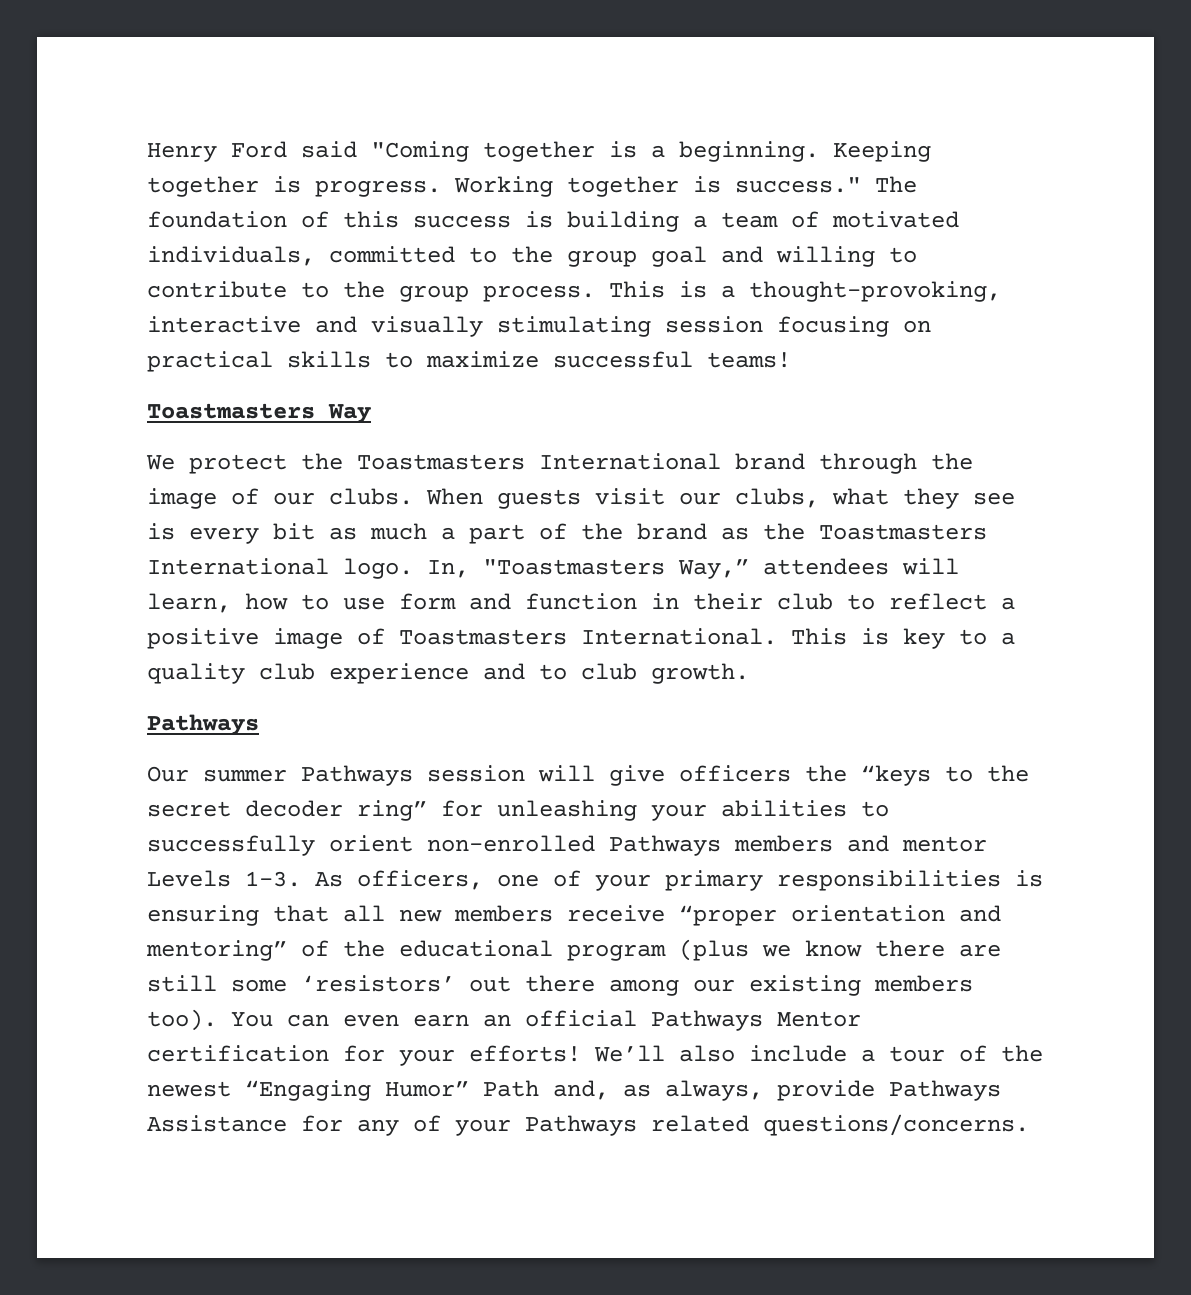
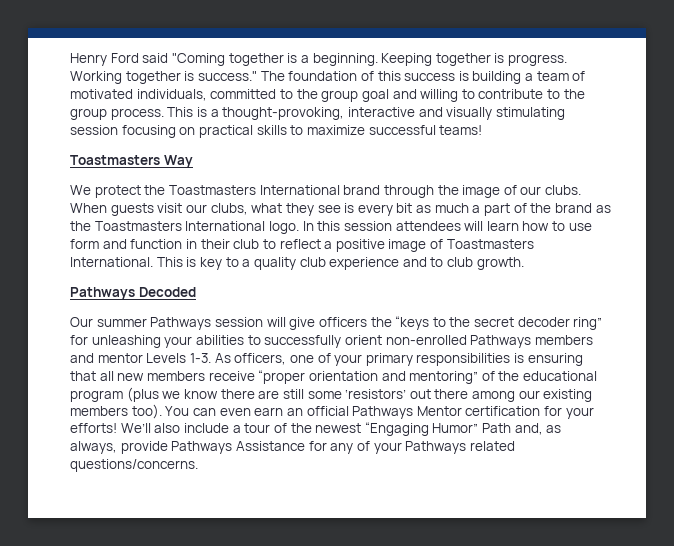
[427,559,749,579] In, "Toastmasters Way,” -> [302,221,392,231] In this session
[147,593,231,613] learn, -> [486,221,519,231] learn
(259, 724) none -> [138,287,196,297] Decoded

